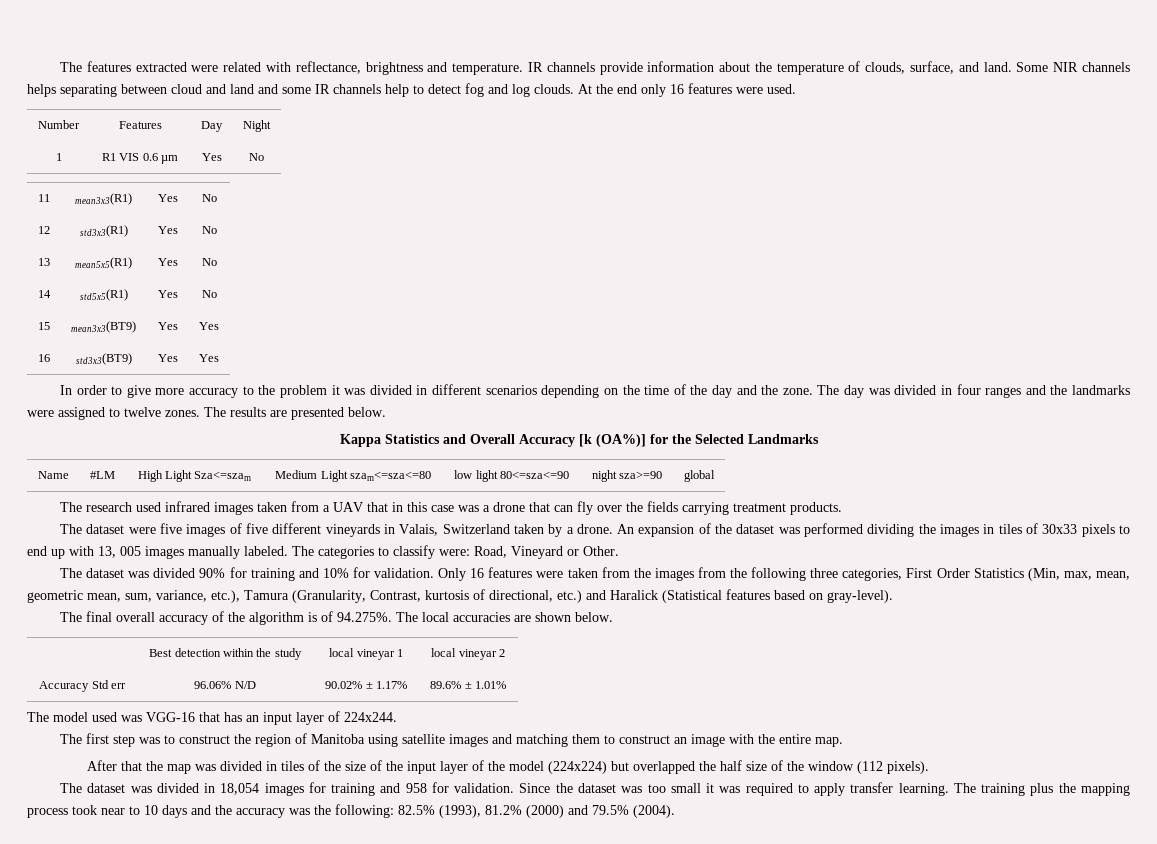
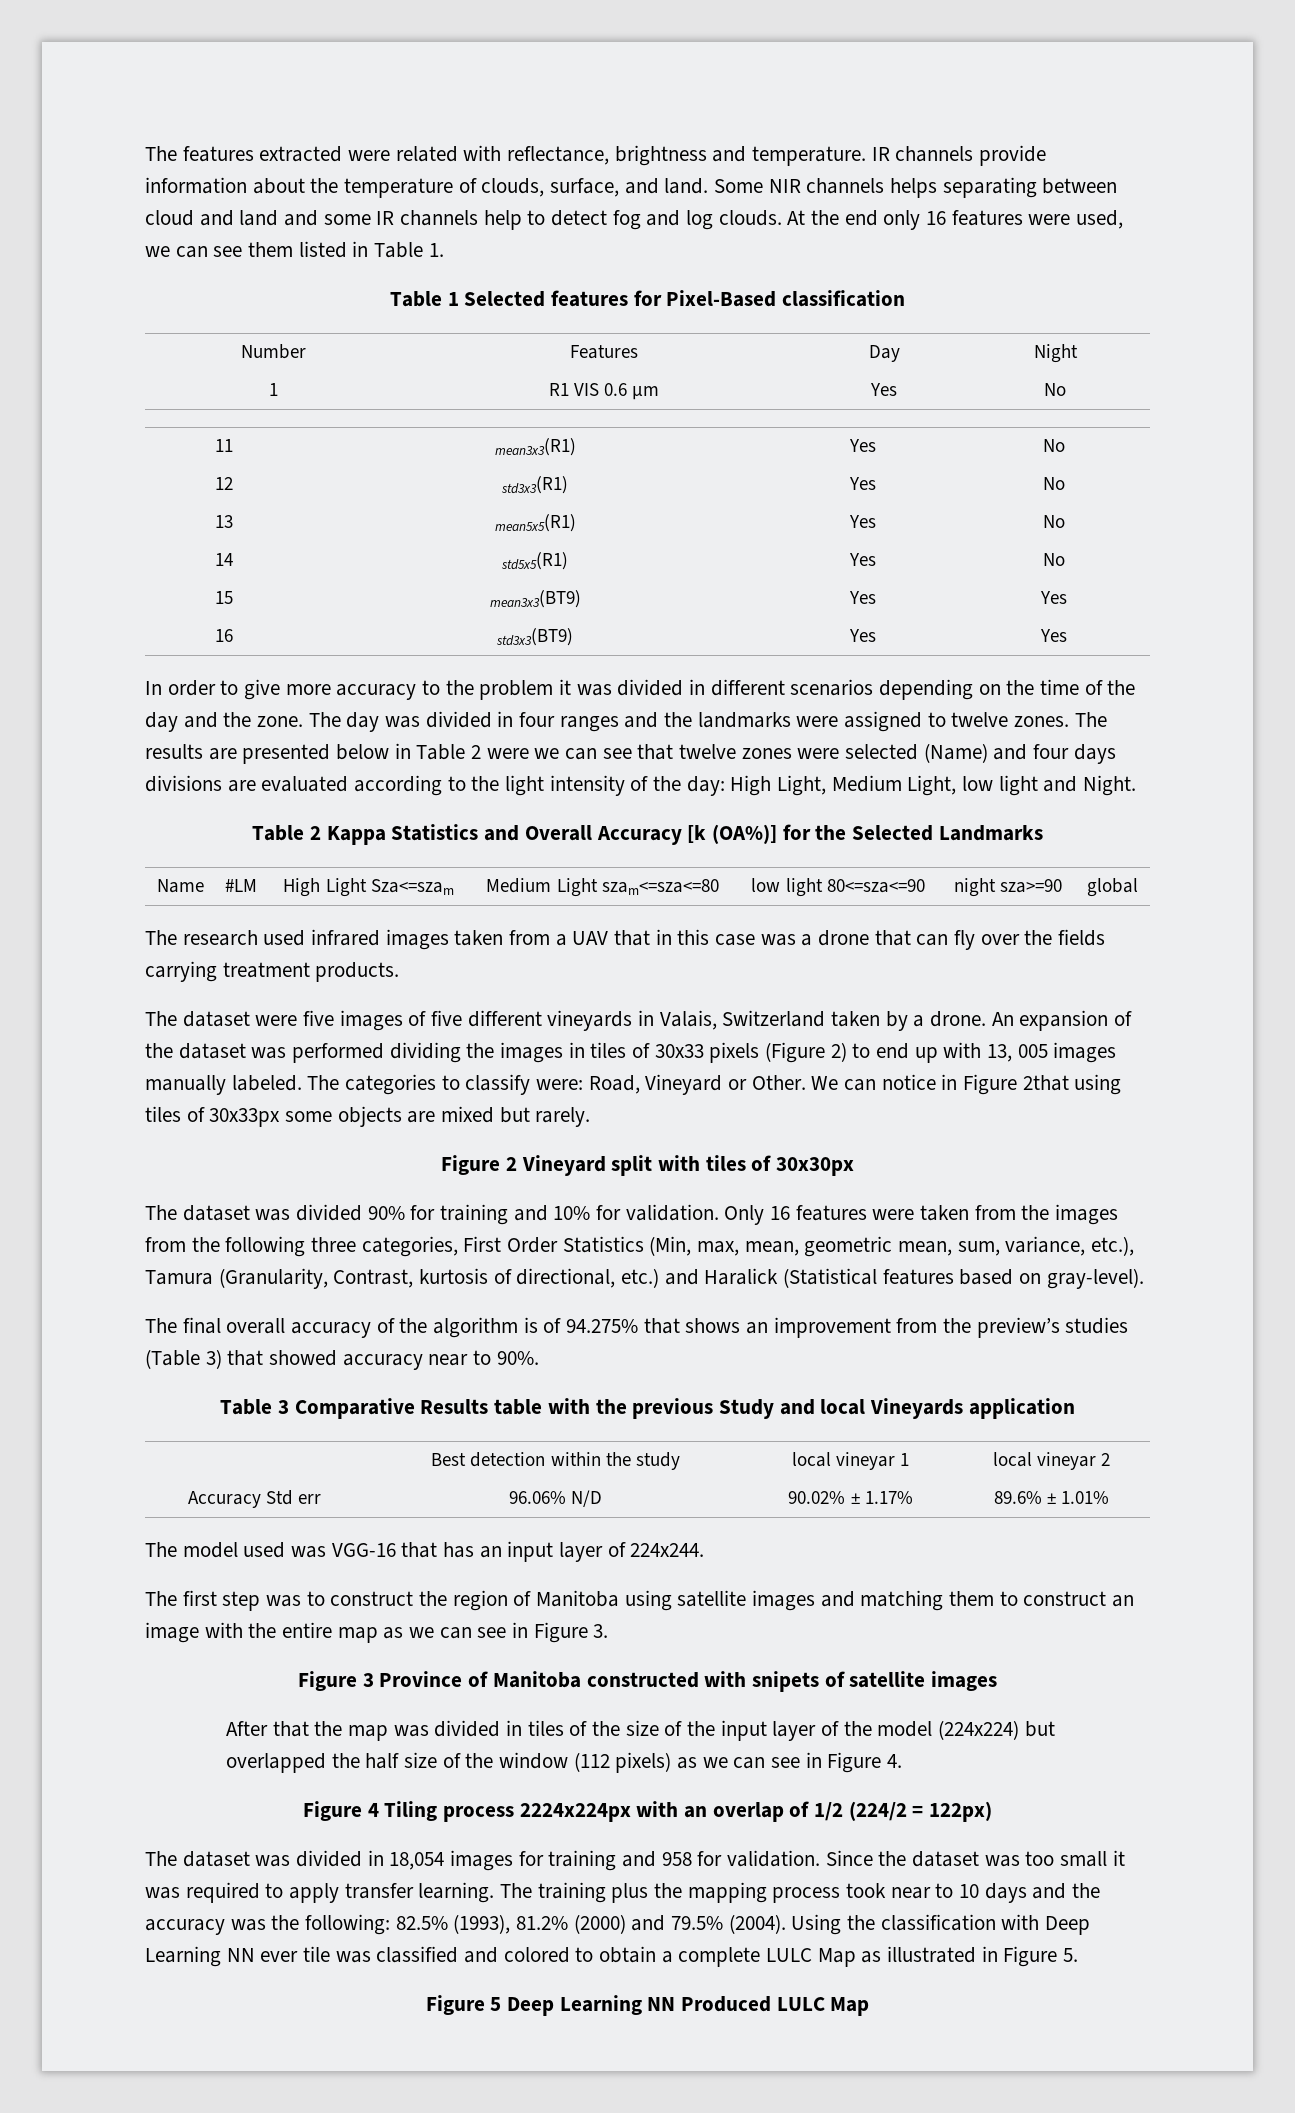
[767,84,796,94] used. -> [1076,210,1124,229] [145,241,444,258] [389,290,906,307] used, we can see them listed in Table 1. // Table 1 Selected features for Pixel-Based classification
[348,407,386,417] below. // -> [336,743,1116,764] [145,775,1137,796] [252,825,322,841] below in Table 2 were we can see that twelve zones were selected (Name) and four days divisions are evaluated according to the light intensity of the day: High Light, Medium Light, low light and Night. // Table 2
(1115, 530) none -> [765,1042,847,1063] (Figure 2)
(619, 551) none -> [811,1074,1122,1095] [145,1106,591,1127] [441,1155,854,1176] We can notice in Figure 2that using tiles of 30x33px some objects are mixed but rarely. // Figure 2 Vineyard split with tiles of 30x30px
[336,612,613,622] 94.275%. The local accuracies are shown below. -> [566,1317,1129,1338] [145,1349,539,1370] [220,1398,1075,1419] 94.275% that shows an improvement from the preview’s studies (Table 3) that showed accuracy near to 90%. // Table 3 Comparative Results table with the previous Study and local Vineyards application
[814,737,843,747] map. -> [337,1622,609,1643] [298,1671,997,1692] map as we can see in Figure 3. // Figure 3 Province of Manitoba constructed with snipets of satellite images
[887,761,930,774] pixels). -> [615,1752,903,1773] [302,1801,993,1822] pixels) as we can see in Figure 4. // Figure 4 Tiling process 2224x224px with an overlap of 1/2 (224/2 = 122px)
(675, 811) none -> [791,1914,1091,1935] [145,1946,1079,1967] [425,1995,870,2016] Using the classification with Deep Learning NN ever tile was classified and colored to obtain a complete LULC Map as illustrated in Figure 5. // Figure 5 Deep Learning NN Produced LULC Map

